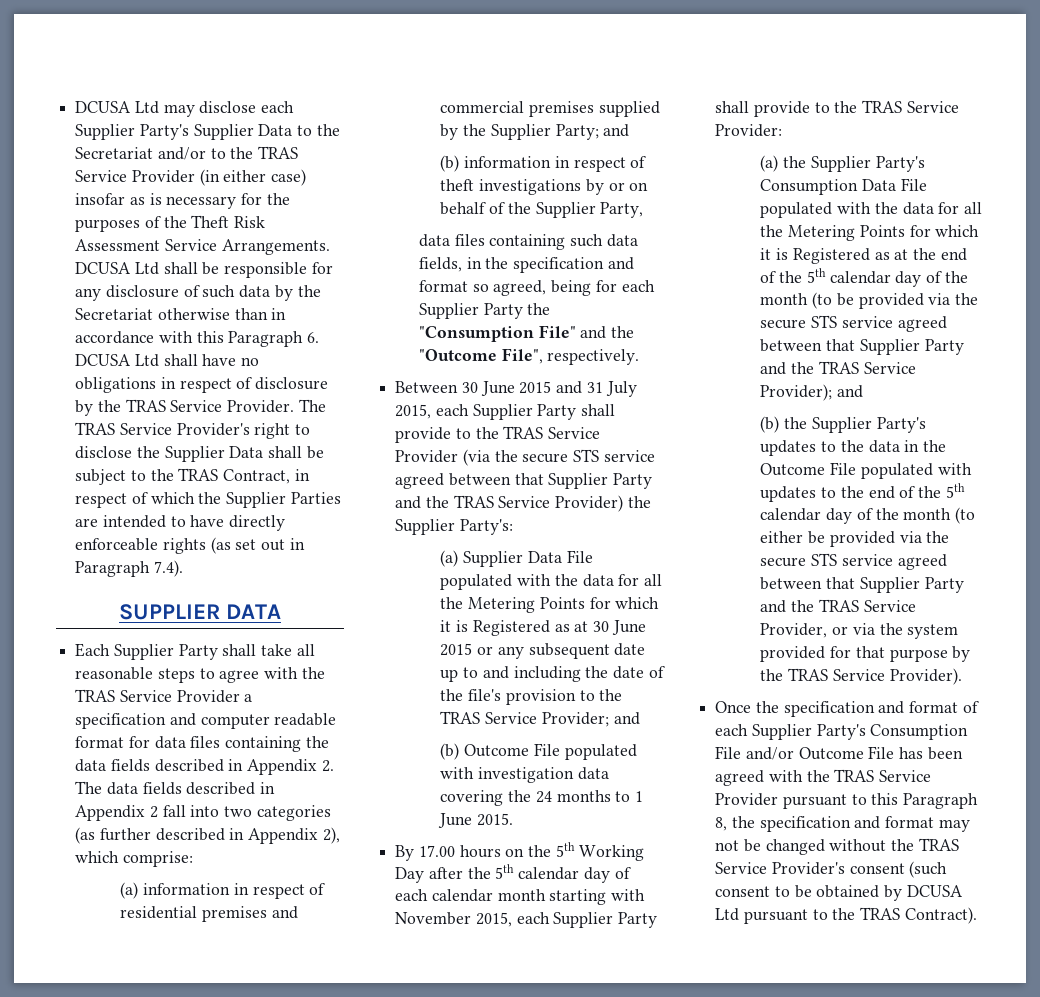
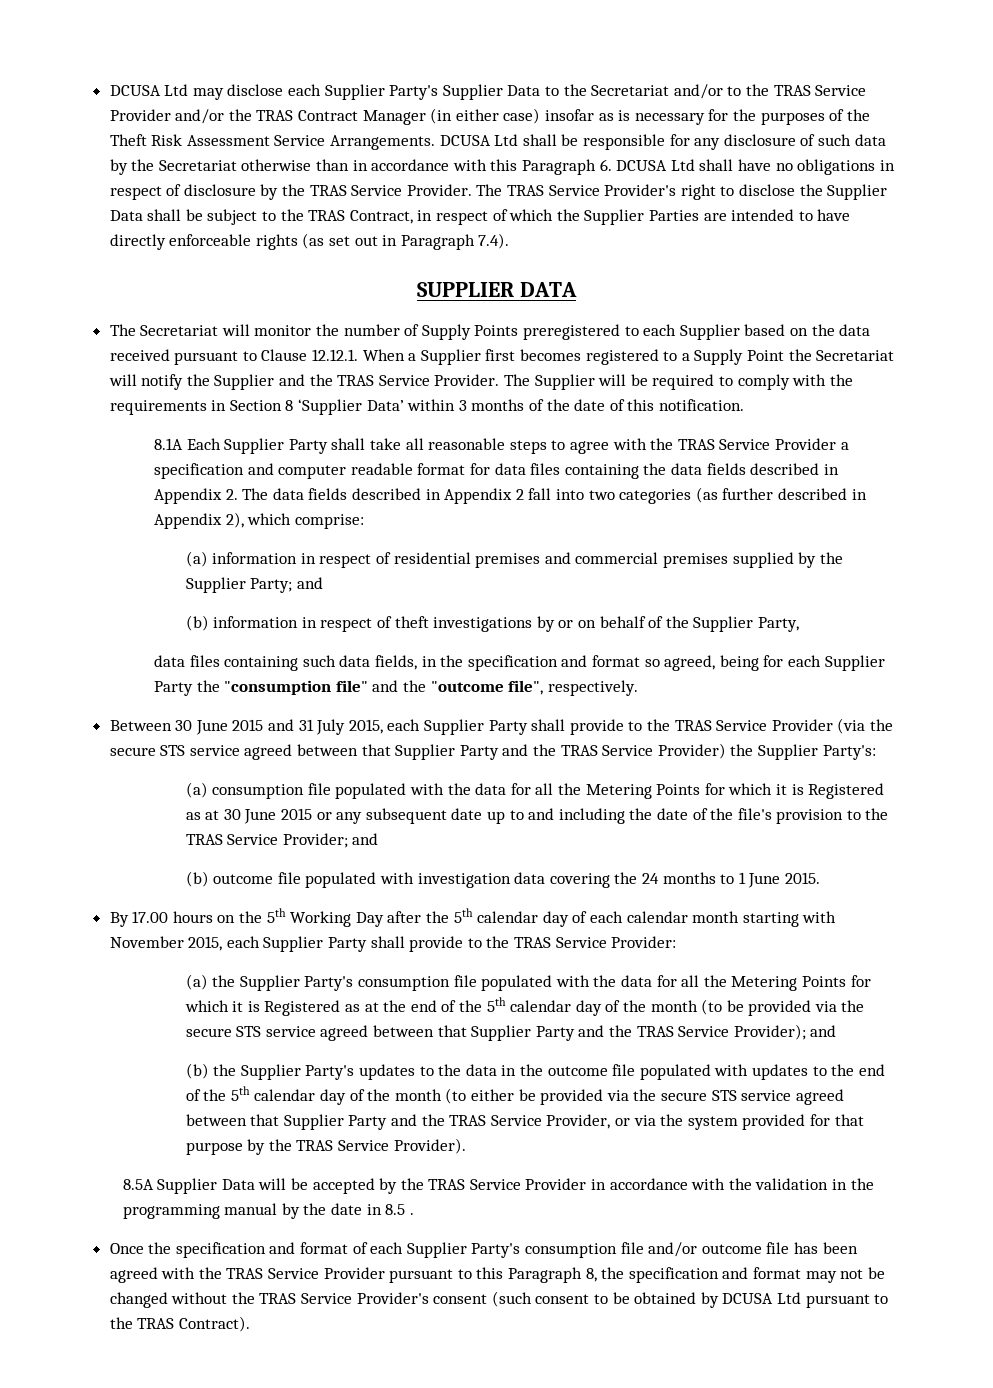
(195, 176) none -> [175,109,426,125] and/or the TRAS Contract Manager
(282, 611) none -> [109,324,871,340] [109,349,895,365] [108,374,853,390] [109,399,744,415] [154,438,184,450] The Secretariat will monitor the number of Supply Points preregistered to each Supplier based on the data received pursuant to Clause 12.12.1. When a Supplier first becomes registered to a Supply Point the Secretariat will notify the Supplier and the TRAS Service Provider. The Supplier will be required to comply with the requirements in Section 8 ‘Supplier Data’ within 3 months of the date of this notification. // 8.1A
[418,325,635,342] [418,348,543,364] "Consumption File" and the "Outcome File", -> [224,680,544,695] "consumption file" and the "outcome file",
[463,550,593,567] Supplier Data File -> [212,783,331,799] consumption file
[464,743,560,757] Outcome File -> [213,872,301,884] outcome file
[760,178,927,195] Consumption Data File -> [358,975,477,991] consumption file
[760,462,857,476] Outcome File -> [547,1064,636,1076] outcome file
(962, 676) none -> [122,1178,874,1194] [122,1203,414,1219] // 8.5A Supplier Data will be accepted by the TRAS Service Provider in accordance with the validation in the programming manual by the date in 8.5 .
[870,724,969,740] [715,746,895,760] Consumption File and/or Outcome File -> [525,1242,790,1258] consumption file and/or outcome file

